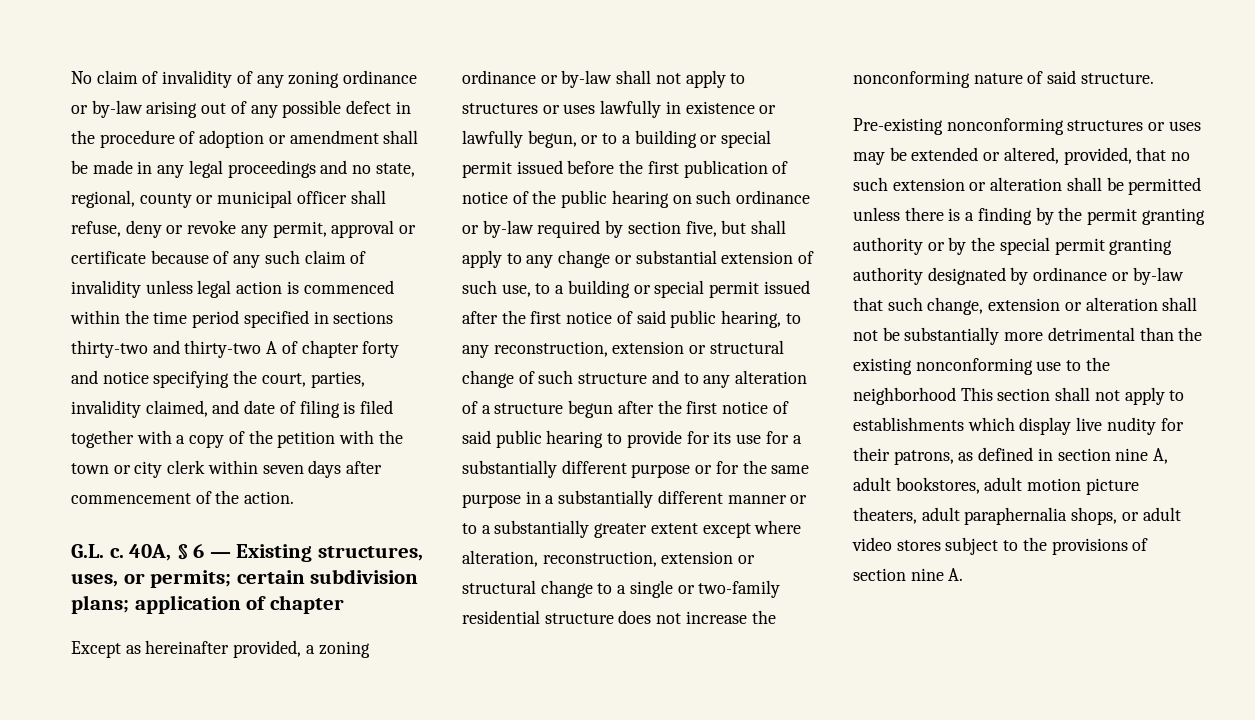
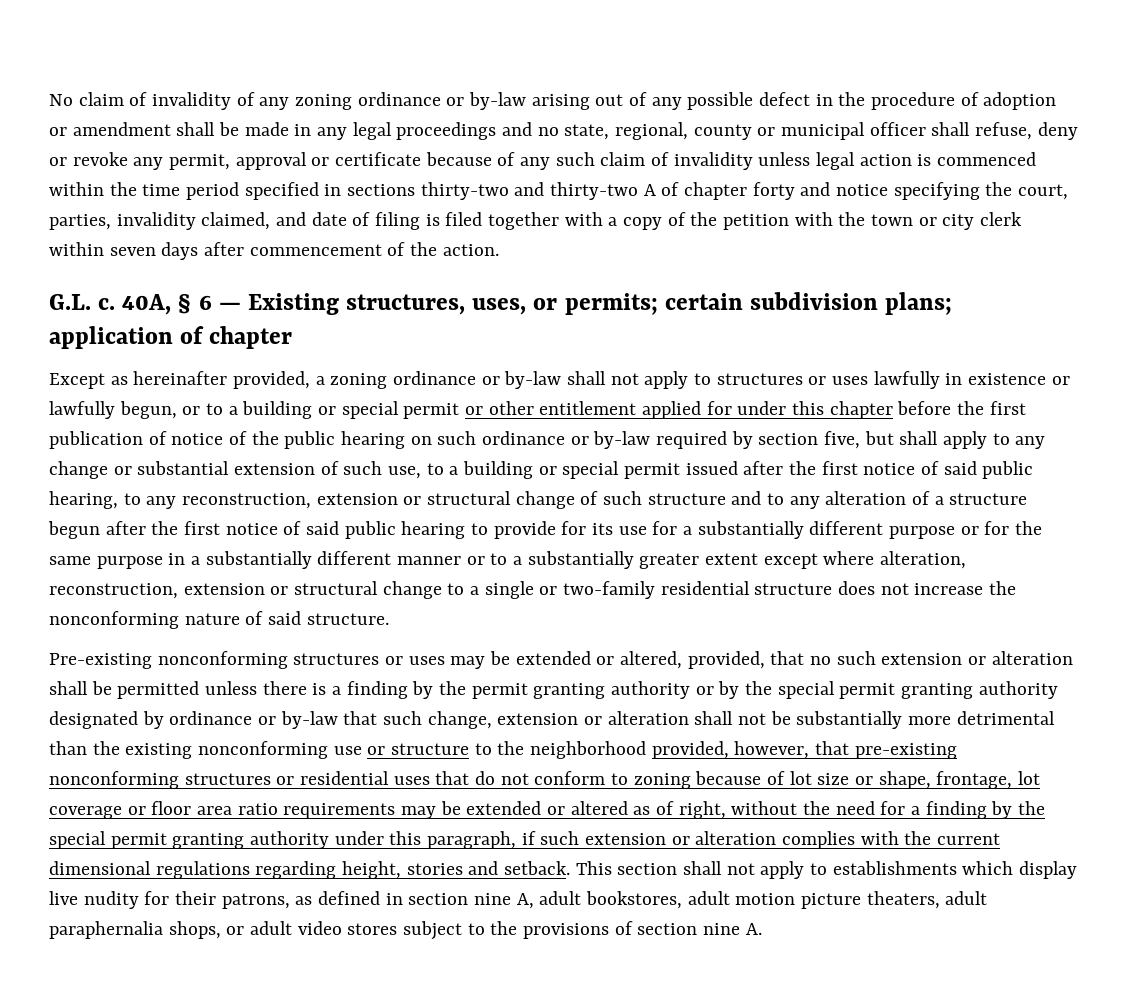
[516,160,563,174] issued -> [465,401,893,419] or other entitlement applied for under this chapter
(1062, 366) none -> [367,743,470,755] or structure
(956, 396) none -> [651,741,957,759] [49,771,1041,789] [49,801,1046,819] [49,831,1001,849] [49,861,571,879] provided, however, that pre-existing nonconforming structures or residential uses that do not conform to zoning because of lot size or shape, frontage, lot coverage or floor area ratio requirements may be extended or altered as of right, without the need for a finding by the special permit granting authority under this paragraph, if such extension or alteration complies with the current dimensional regulations regarding height, stories and setback.

